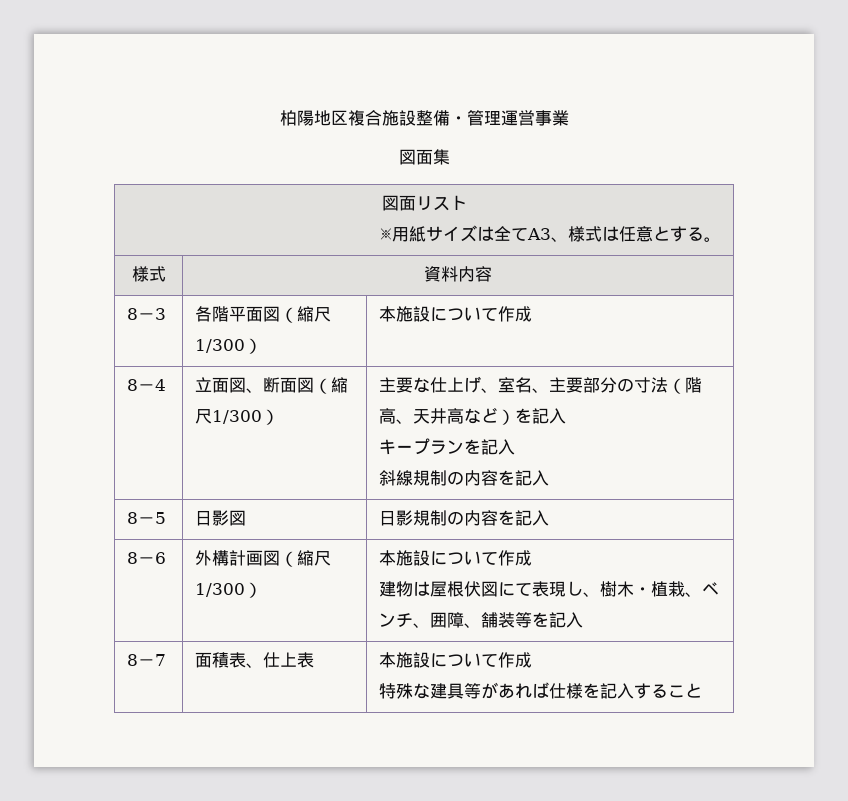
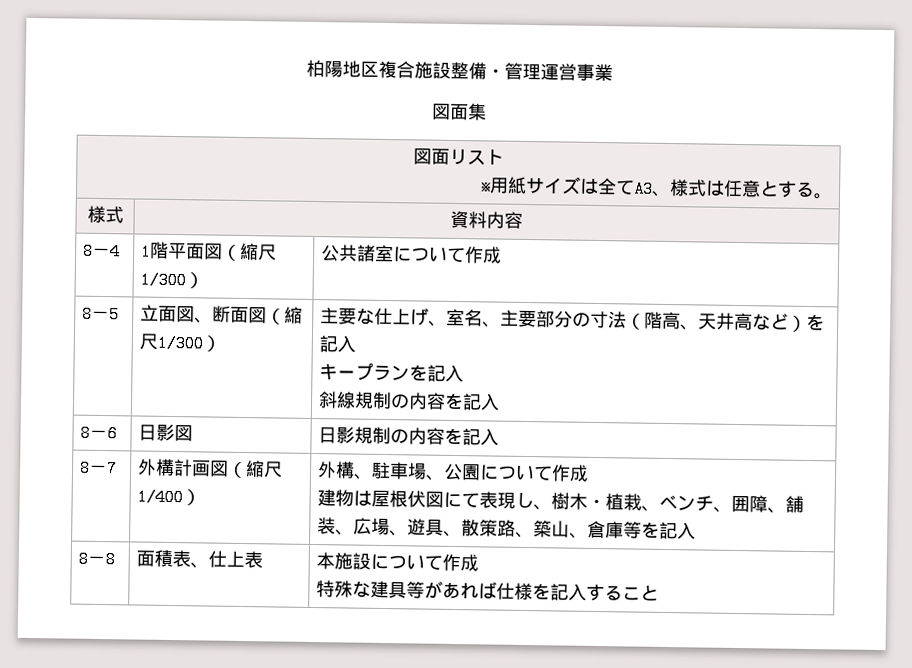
[154,308,166,320] [194,306,212,322] 3 | 各 -> [110,243,122,261] [141,243,153,261] 4 | 1
[378,306,430,322] 本施設 -> [321,244,395,263] 公共諸室
[154,379,166,391] 4 -> [109,306,121,324] 5
[154,512,166,524] 5 -> [107,425,119,443] 6
[154,552,166,564] 6 -> [106,460,119,478] 7
[194,582,262,598] [378,550,430,566] 1/300） | 本施設 -> [137,488,202,507] [317,461,482,481] 1/400） | 外構、駐車場、公園
(515, 620) none -> [335,517,625,539] 、広場、遊具、散策路、築山、倉庫
[154,654,166,666] 7 -> [105,551,117,569] 8

